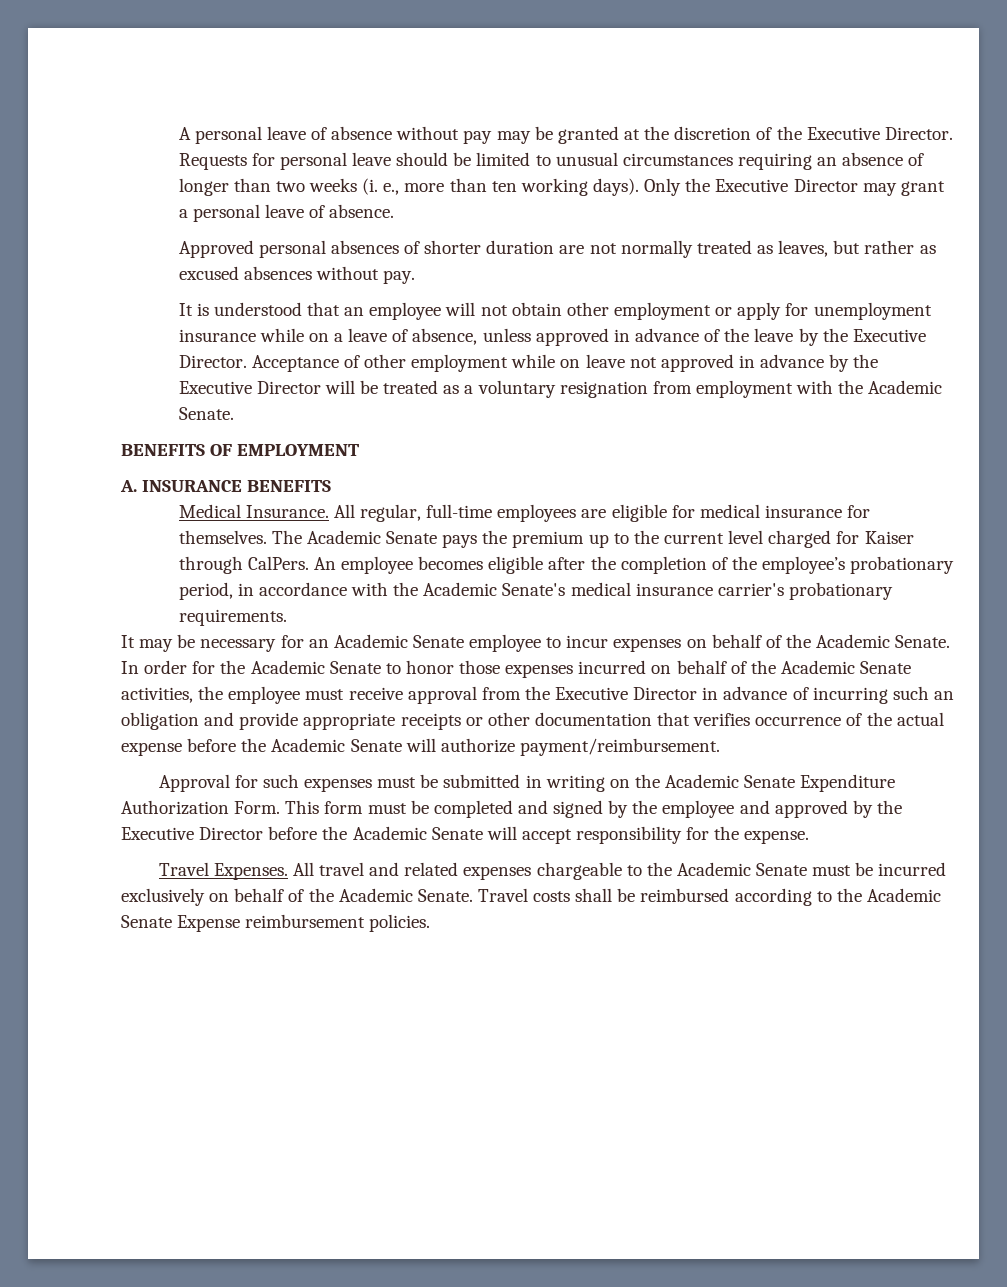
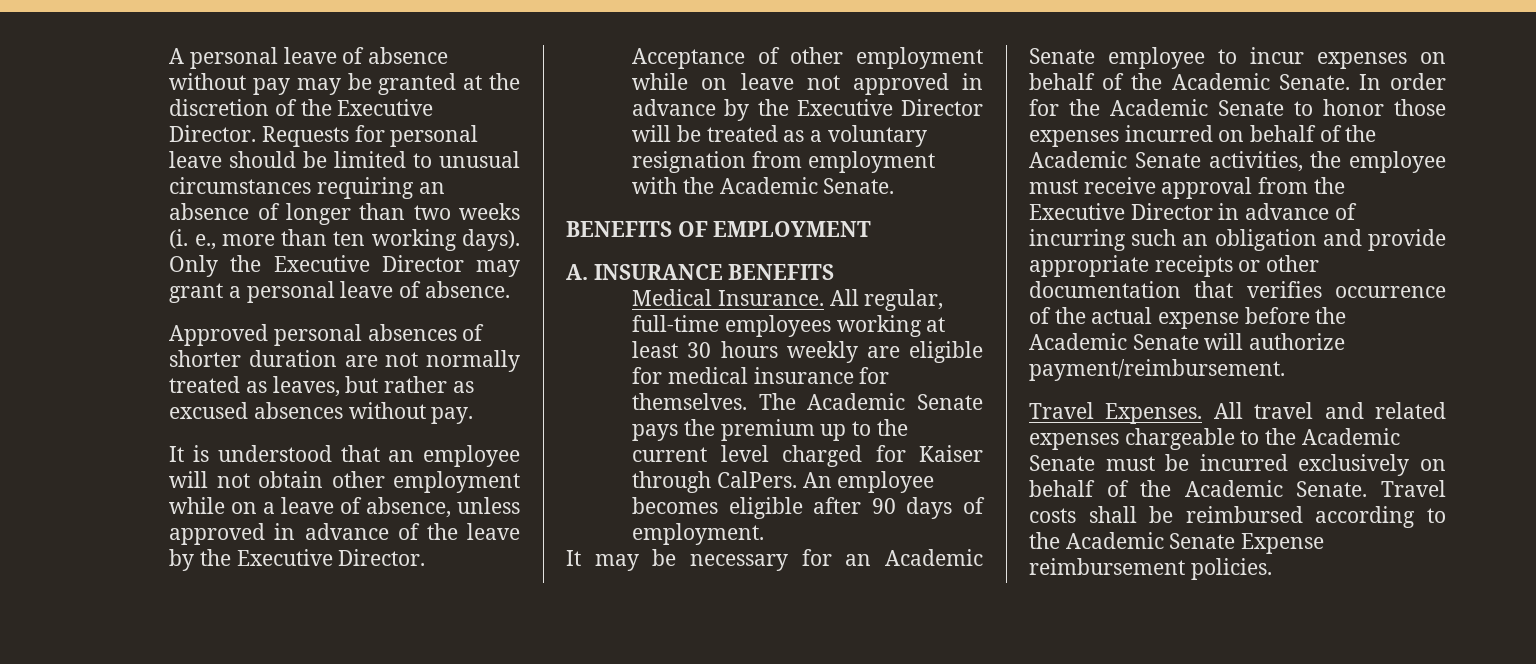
[715,302,932,320] [178,329,256,342] or apply for unemployment insurance -> (520, 482) none
(577, 513) none -> [836,315,946,337] [632,341,858,363] working at least 30 hours weekly
[590,556,955,574] [178,582,894,600] [178,609,287,626] the completion of the employee’s probationary period, in accordance with the Academic Senate's medical insurance carrier's probationary requirements. -> [871,497,985,519] [632,523,765,545] 90 days of employment.
[158,774,896,792] [121,800,902,818] [121,826,810,844] // Approval for such expenses must be submitted in writing on the Academic Senate Expenditure Authorization Form. This form must be completed and signed by the employee and approved by the Executive Director before the Academic Senate will accept responsibility for the expense. -> (1285, 370) none

